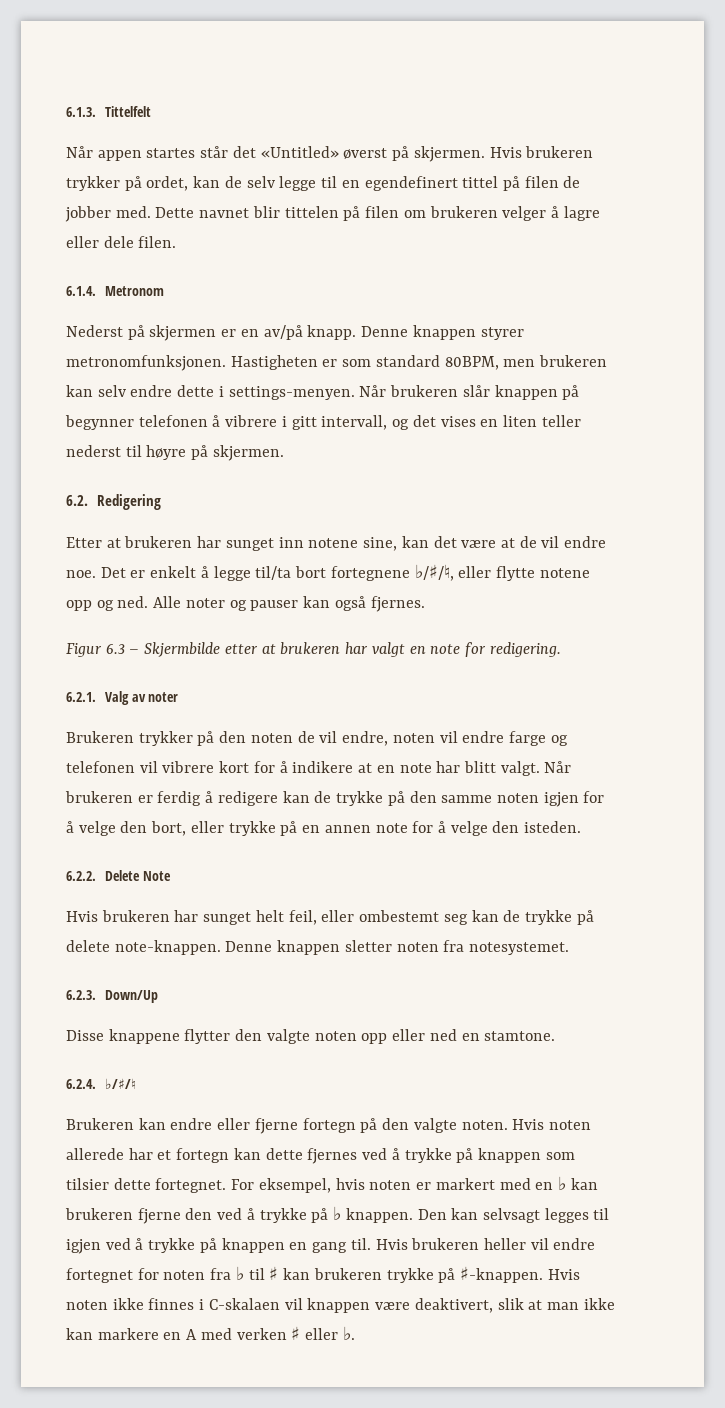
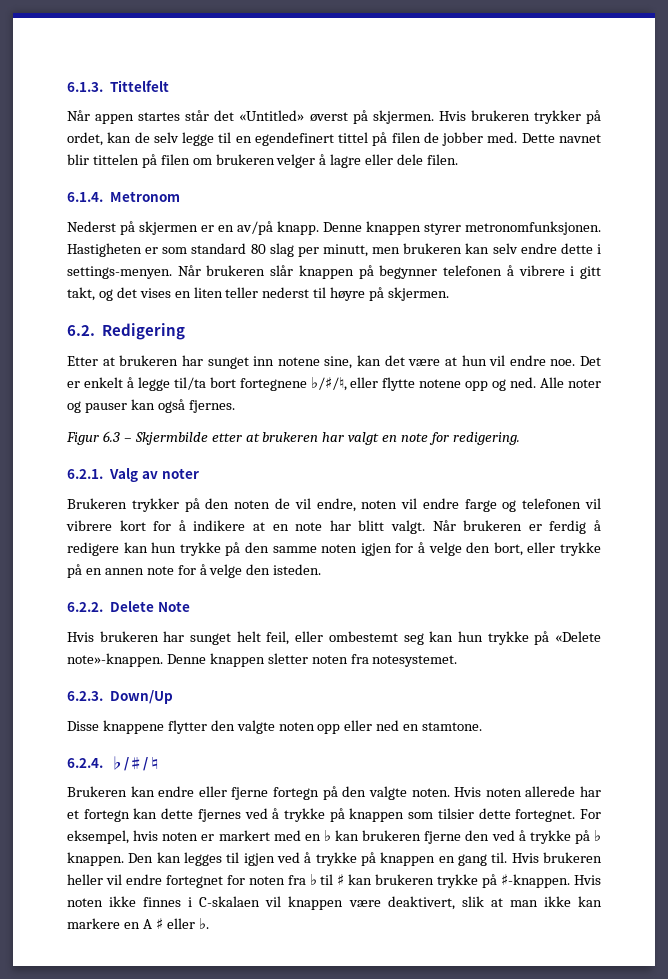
[444,356,499,370] 80BPM, -> [250,243,368,257] 80 slag per minutt,
[321,415,388,430] intervall, -> [67,287,95,301] takt,
[519,536,537,548] de -> [461,355,487,366] hun
[314,791,332,803] de -> [151,542,177,553] hun
[503,910,594,925] [66,940,221,955] de trykke på delete note-knappen. -> [457,631,601,645] [67,653,163,667] hun trykke på «Delete note»-knappen.
[482,1208,540,1223] selvsagt -> (181, 857) none
[200,1328,287,1340] med verken -> (152, 924) none

